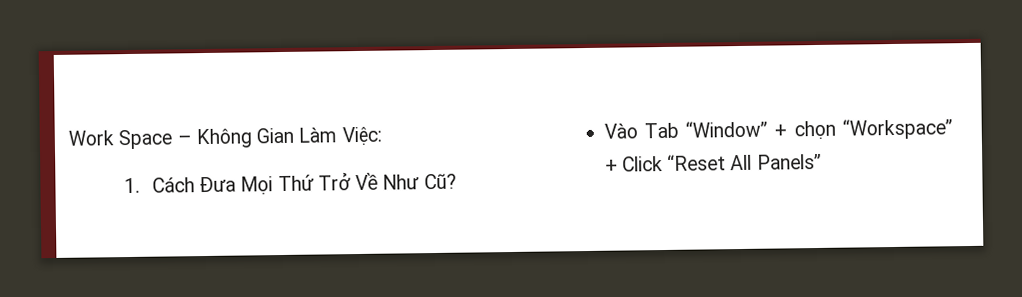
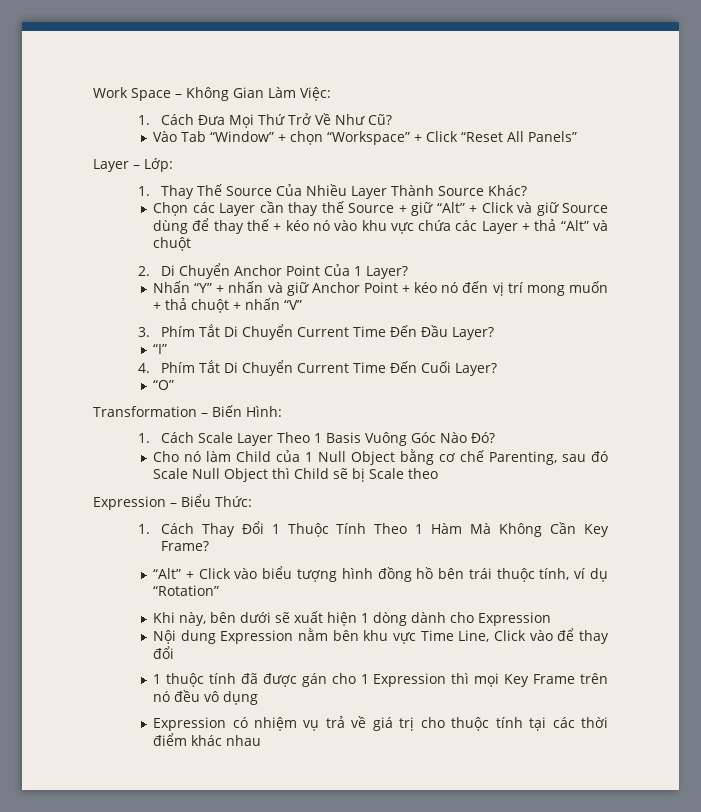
(822, 161) none -> [93,158,173,172] [138,184,527,199] [153,201,608,216] [153,218,609,234] [153,237,192,251] [138,263,408,279] [153,281,609,296] [153,298,303,313] [138,324,494,340] [153,344,168,354] [138,360,497,376] [153,380,175,390] [93,405,282,417] [138,432,495,446] [153,449,608,465] [153,468,439,482] [93,494,252,510] [138,521,609,537] [160,541,209,551] [153,566,608,582] [153,585,220,596] [153,611,552,626] [153,628,609,644] [153,646,175,659] [153,673,608,687] [153,690,259,705] [153,716,608,731] [153,733,262,746] // Layer – Lớp: // 1. Thay Thế Source Của Nhiều Layer Thành Source Khác? // Chọn các Layer cần thay thế Source + giữ “Alt” + Click và giữ Source dùng để thay thế + kéo nó vào khu vực chứa các Layer + thả “Alt” và chuột // 2. Di Chuyển Anchor Point Của 1 Layer? // Nhấn “Y” + nhấn và giữ Anchor Point + kéo nó đến vị trí mong muốn + thả chuột + nhấn “V” // 3. Phím Tắt Di Chuyển Current Time Đến Đầu Layer? // “I” // 4. Phím Tắt Di Chuyển Current Time Đến Cuối Layer? // “O” // Transformation – Biến Hình: // 1. Cách Scale Layer Theo 1 Basis Vuông Góc Nào Đó? // Cho nó làm Child của 1 Null Object bằng cơ chế Parenting, sau đó Scale Null Object thì Child sẽ bị Scale theo // Expression – Biểu Thức: // 1. Cách Thay Đổi 1 Thuộc Tính Theo 1 Hàm Mà Không Cần Key Frame? // “Alt” + Click vào biểu tượng hình đồng hồ bên trái thuộc tính, ví dụ “Rotation” // Khi này, bên dưới sẽ xuất hiện 1 dòng dành cho Expression // Nội dung Expression nằm bên khu vực Time Line, Click vào để thay đổi // 1 thuộc tính đã được gán cho 1 Expression thì mọi Key Frame trên nó đều vô dụng // Expression có nhiệm vụ trả về giá trị cho thuộc tính tại các thời điểm khác nhau

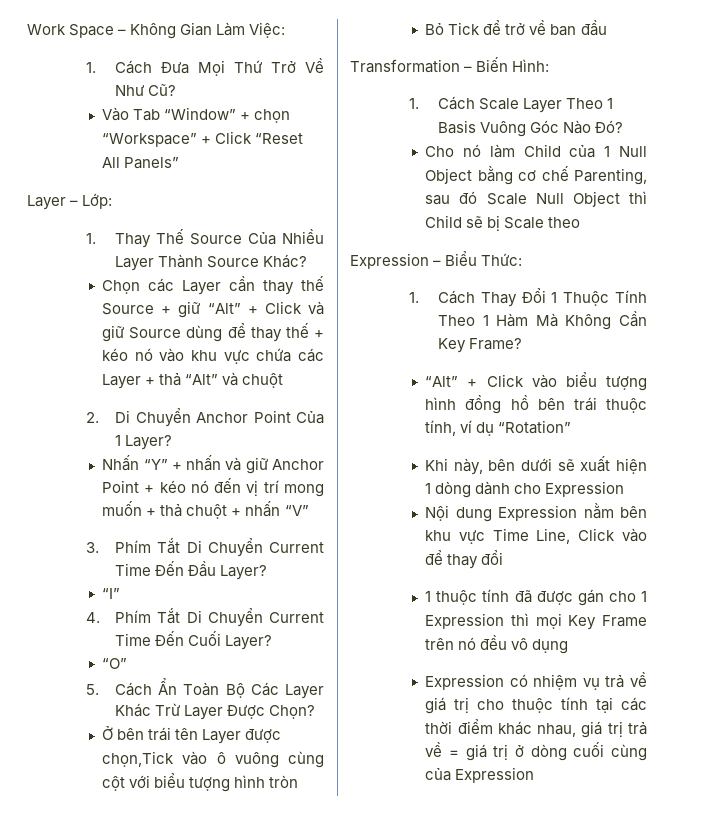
(175, 385) none -> [85,678,324,699] [115,703,316,720] [102,726,282,744] [102,751,324,768] [102,773,299,792] [425,20,607,36] // 5. Cách Ẩn Toàn Bộ Các Layer Khác Trừ Layer Được Chọn? // Ở bên trái tên Layer được chọn,Tick vào ô vuông cùng cột với biểu tượng hình tròn // Bỏ Tick để trở về ban đầu
[226,735,262,746] nhau -> [537,721,647,738] [425,742,647,761] [425,767,535,783] nhau, giá trị trả về = giá trị ở dòng cuối cùng của Expression

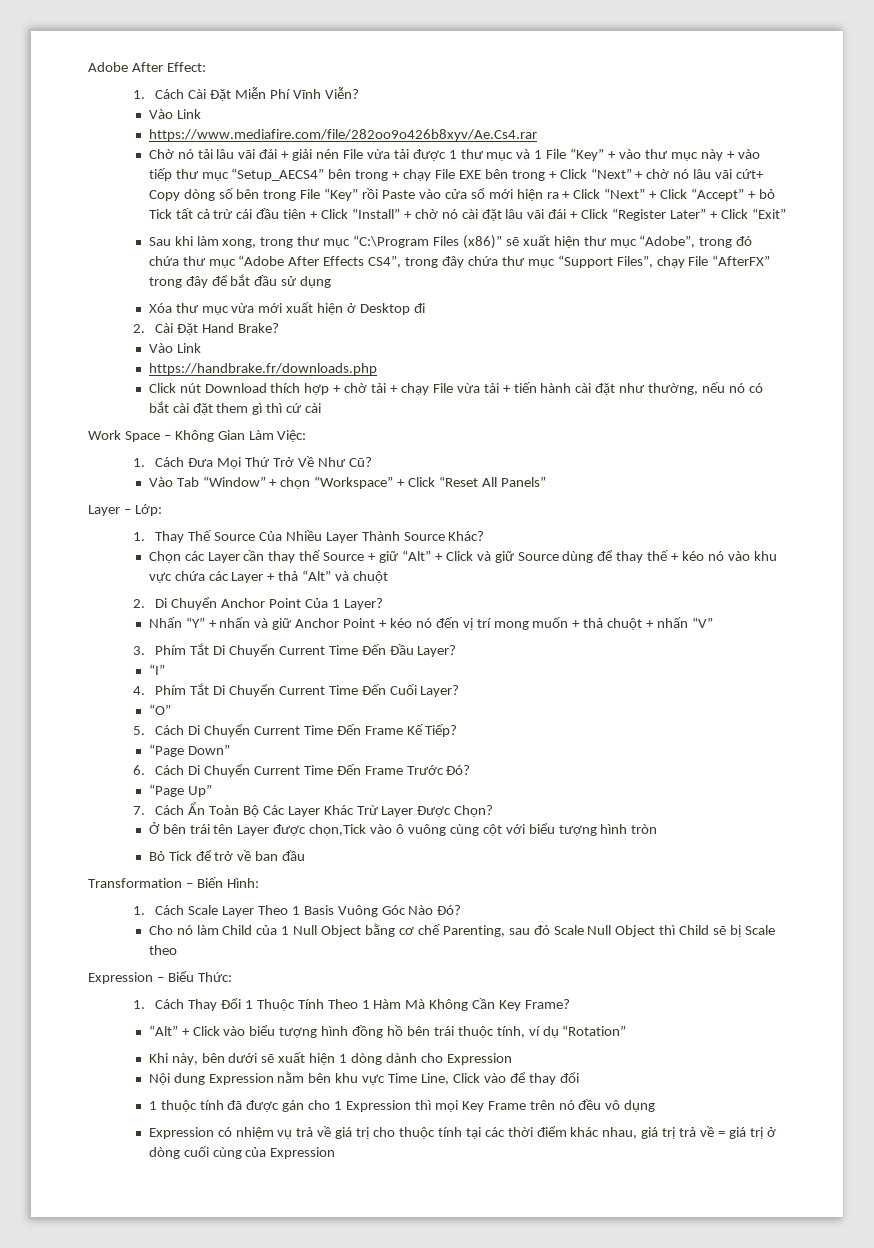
(27, 29) none -> [88,62,206,72] [132,87,359,101] [148,109,201,119] [148,129,537,141] [148,148,760,161] [148,168,765,181] [148,188,775,201] [148,208,786,221] [148,235,753,249] [148,255,771,268] [148,274,332,288] [148,302,425,315] [132,323,279,335] [148,343,201,353] [148,363,377,375] [148,382,763,395] [148,401,322,415] Adobe After Effect: // 1. Cách Cài Đặt Miễn Phí Vĩnh Viễn? // Vào Link // https://www.mediafire.com/file/282oo9o426b8xyv/Ae.Cs4.rar // Chờ nó tải lâu vãi đái + giải nén File vừa tải được 1 thư mục và 1 File “Key” + vào thư mục này + vào tiếp thư mục “Setup_AECS4” bên trong + chạy File EXE bên trong + Click “Next” + chờ nó lâu vãi cứt+ Copy dòng số bên trong File “Key” rồi Paste vào cửa sổ mới hiện ra + Click “Next” + Click “Accept” + bỏ Tick tất cả trừ cái đầu tiên + Click “Install” + chờ nó cài đặt lâu vãi đái + Click “Register Later” + Click “Exit” // Sau khi làm xong, trong thư mục “C:\Program Files (x86)” sẽ xuất hiện thư mục “Adobe”, trong đó chứa thư mục “Adobe After Effects CS4”, trong đây chứa thư mục “Support Files”, chạy File “AfterFX” trong đây để bắt đầu sử dụng // Xóa thư mục vừa mới xuất hiện ở Desktop đi // 2. Cài Đặt Hand Brake? // Vào Link // https://handbrake.fr/downloads.php // Click nút Download thích hợp + chờ tải + chạy File vừa tải + tiến hành cài đặt như thường, nếu nó có bắt cài đặt them gì thì cứ cài //
(153, 689) none -> [188,724,458,737] [148,744,230,757] [132,764,471,777] [148,784,212,797] [132,805,185,815] Di Chuyển Current Time Đến Frame Kế Tiếp? // “Page Down” // 6. Cách Di Chuyển Current Time Đến Frame Trước Đó? // “Page Up” // 7. Cách

